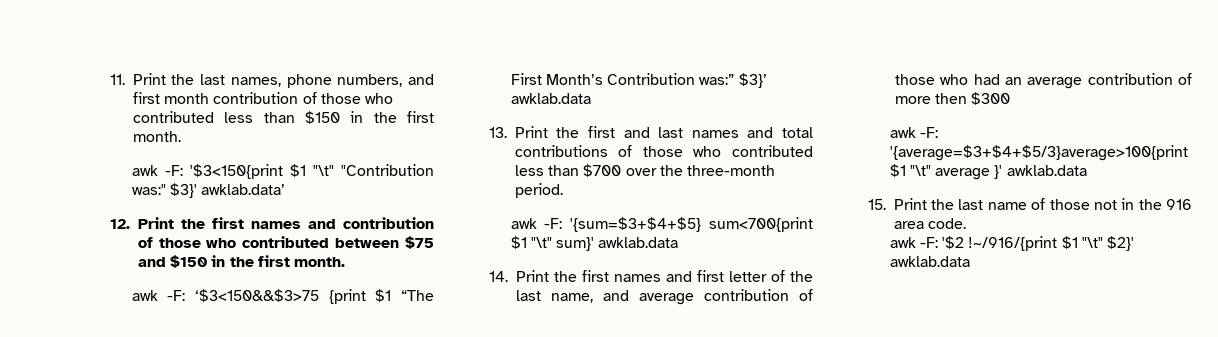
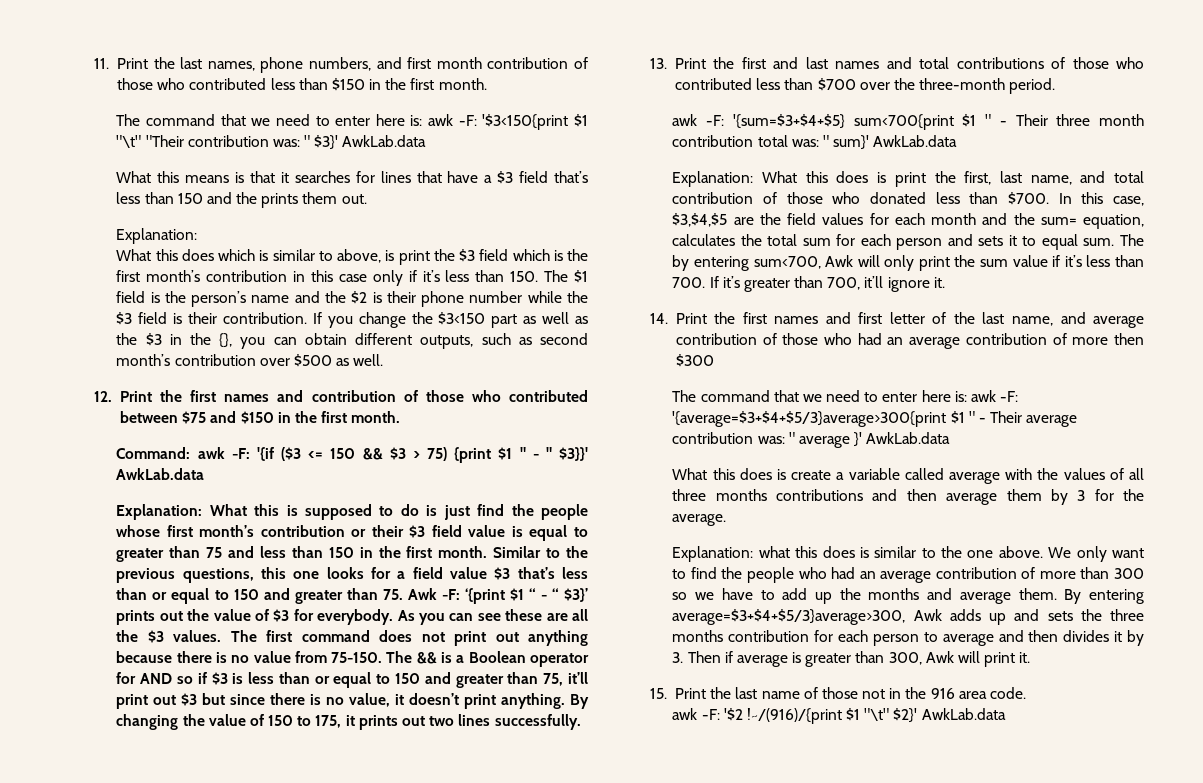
(181, 136) none -> [116,114,423,126] The command that we need to enter here is:
[341,164,435,176] [131,183,286,198] "Contribution was:" $3}' awklab.data’ -> [145,135,427,150] [116,171,589,184] [116,192,367,208] [116,228,198,244] [116,249,588,265] [116,270,588,286] [116,291,588,307] [116,312,588,328] [116,333,588,349] [116,354,384,367] "Their contribution was: " $3}' AwkLab.data // What this means is that it searches for lines that have a $3 field that’s less than 150 and the prints them out. // Explanation: // What this does which is similar to above, is print the $3 field which is the first month’s contribution in this case only if it’s less than 150. The $1 field is the person’s name and the $2 is their phone number while the $3 field is their contribution. If you change the $3<150 part as well as the $3 in the {}, you can obtain different outputs, such as second month’s contribution over $500 as well.
[131,289,434,304] [510,73,767,88] [510,93,591,104] awk -F: ‘$3<150&&$3>75 {print $1 “The First Month’s Contribution was:” $3}’ awklab.data -> [116,447,588,463] [116,468,205,480] [116,504,588,520] [116,525,589,541] [116,546,588,562] [116,567,589,583] [116,588,588,604] [116,609,588,625] [116,630,588,646] [116,651,589,667] [116,672,588,688] [116,693,589,709] [116,714,581,730] Command: awk -F: '{if ($3 <= 150 && $3 > 75) {print $1 " - " $3}}' AwkLab.data // Explanation: What this is supposed to do is just find the people whose first month’s contribution or their $3 field value is equal to greater than 75 and less than 150 in the first month. Similar to the previous questions, this one looks for a field value $3 that’s less than or equal to 150 and greater than 75. Awk -F: ‘{print $1 “ - “ $3}’ prints out the value of $3 for everybody. As you can see these are all the $3 values. The first command does not print out anything because there is no value from 75-150. The && is a Boolean operator for AND so if $3 is less than or equal to 150 and greater than 75, it’ll print out $3 but since there is no value, it doesn’t print anything. By changing the value of 150 to 175, it prints out two lines successfully.
[530,237,679,251] "\t" sum}' awklab.data -> [985,114,1144,126] [672,135,958,150] [672,171,1144,187] [672,192,1144,206] [672,213,1144,229] [672,234,1144,250] [672,255,1144,271] [672,276,945,292] " - Their three month contribution total was: " sum}' AwkLab.data // Explanation: What this does is print the first, last name, and total contribution of those who donated less than $700. In this case, $3,$4,$5 are the field values for each month and the sum= equation, calculates the total sum for each person and sets it to equal sum. The by entering sum<700, Awk will only print the sum value if it’s less than 700. If it’s greater than 700, it’ll ignore it.
[889,127,938,138] [889,145,1188,161] [889,164,1087,180] awk -F: '{average=$3+$4+$5/3}average>100{print $1 "\t" average }' awklab.data -> [672,390,1019,402] [672,411,1078,427] [672,432,951,448] [672,468,1144,484] [672,489,1144,505] [672,514,727,526] [672,546,1144,562] [672,567,1144,583] [672,588,1144,604] [672,609,1145,625] [672,630,1144,646] [672,651,1031,667] The command that we need to enter here is: awk -F: '{average=$3+$4+$5/3}average>300{print $1 " - Their average contribution was: " average }' AwkLab.data // What this does is create a variable called average with the values of all three months contributions and then average them by 3 for the average. // Explanation: what this does is similar to the one above. We only want to find the people who had an average contribution of more than 300 so we have to add up the months and average them. By entering average=$3+$4+$5/3}average>300, Awk adds up and sets the three months contribution for each person to average and then divides it by 3. Then if average is greater than 300, Awk will print it.
[968,236,1058,251] !~/916/{print -> [746,708,842,724] !~/(916)/{print
[889,256,970,267] awklab.data -> [921,708,1006,720] AwkLab.data

